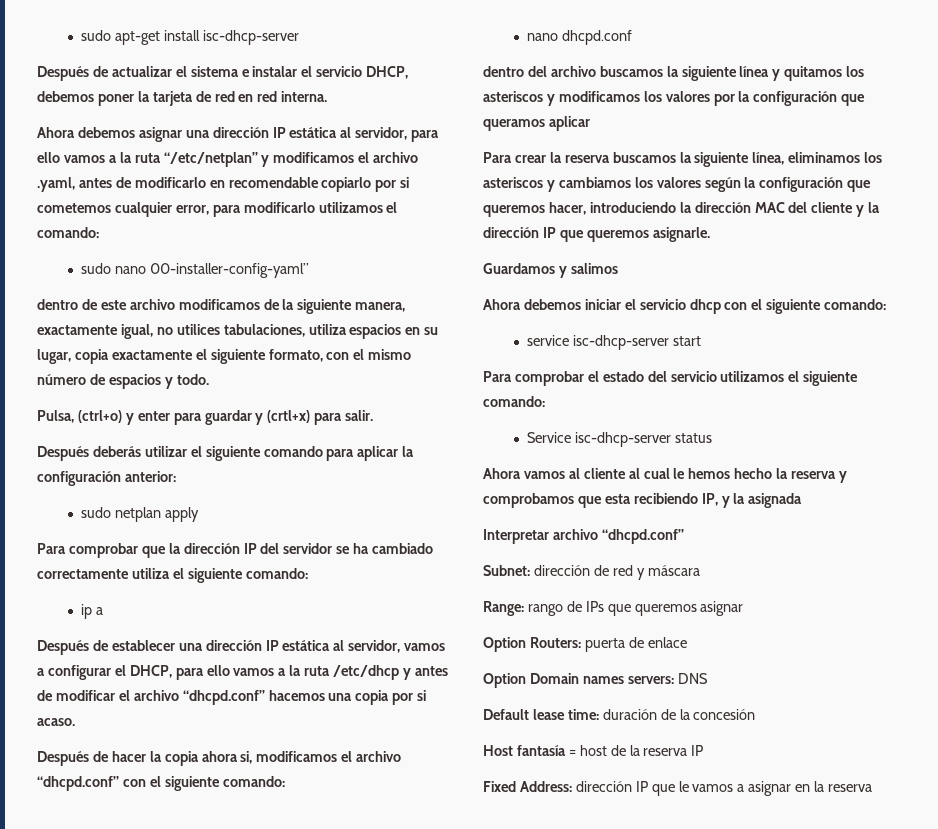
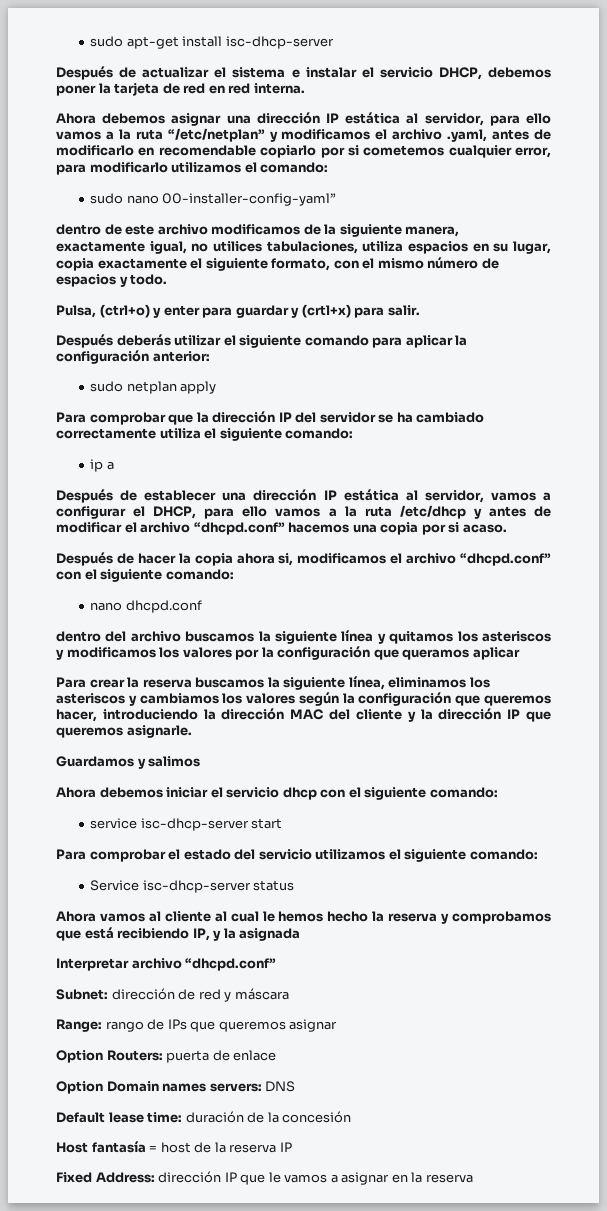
[604,494,631,504] esta -> [84,927,114,939] está

